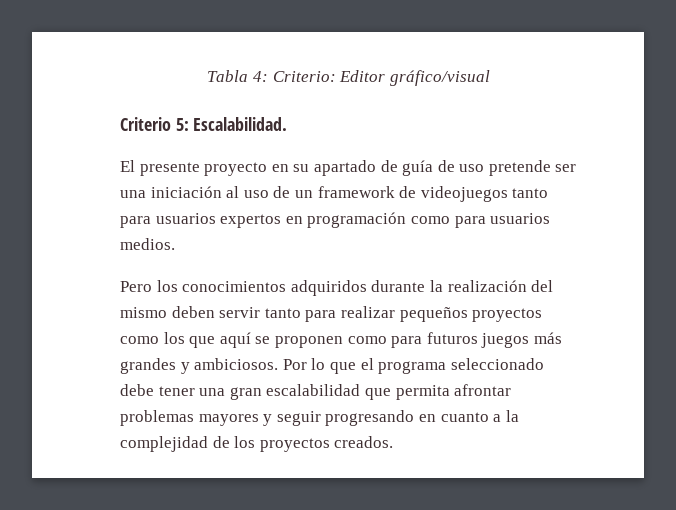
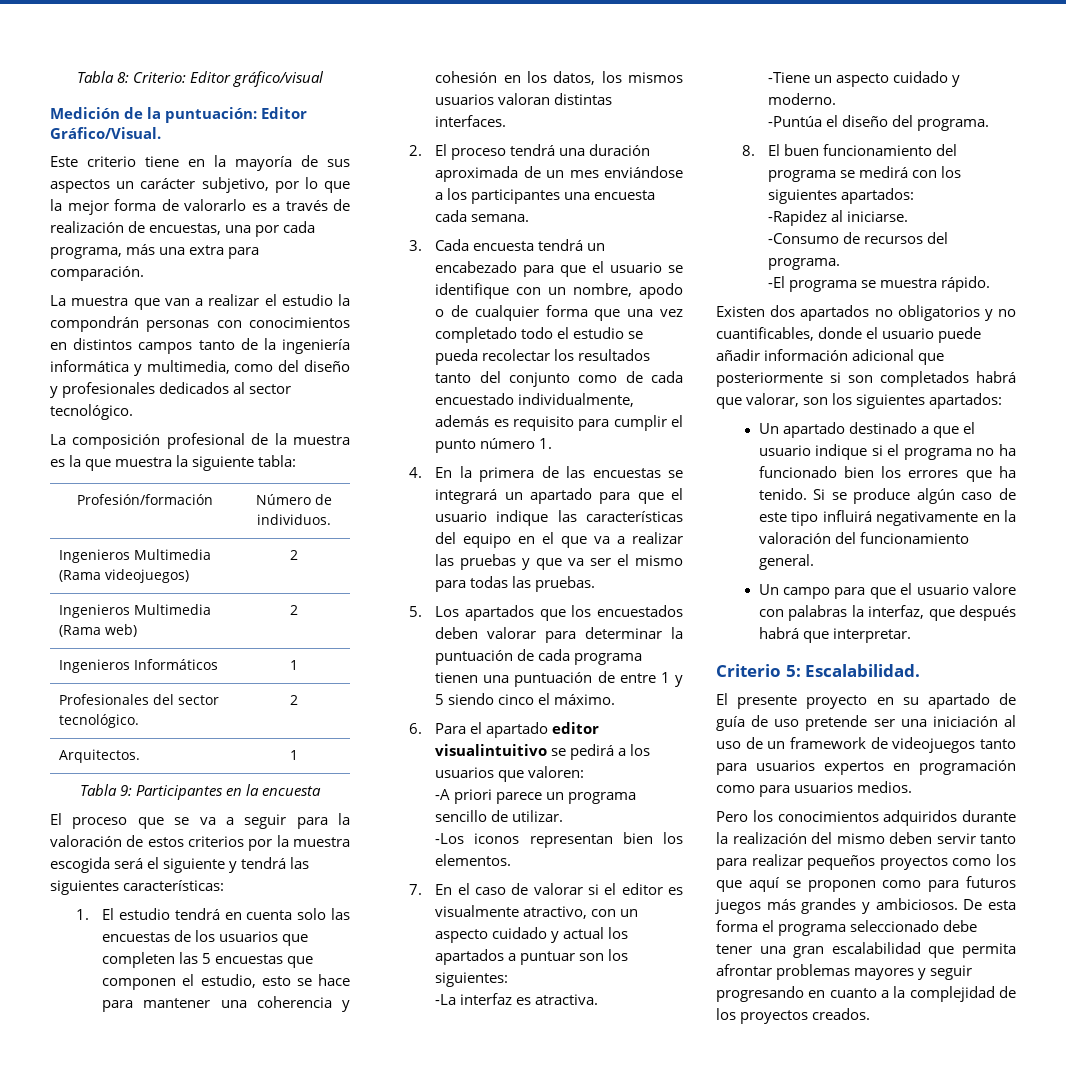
[207,70,268,82] Tabla 4: -> [76,71,129,83] Tabla 8:
(490, 78) none -> [50,107,308,123] [50,127,161,139] [50,155,350,171] [50,177,350,193] [50,199,350,215] [50,221,316,237] [50,244,260,259] [50,266,144,281] [50,294,350,310] [50,316,350,332] [50,338,350,354] [50,360,350,376] [50,382,292,398] [50,404,133,420] [50,433,350,449] [50,455,297,471] [76,494,213,505] [255,494,332,505] [257,514,331,525] [58,549,211,563] [58,569,189,583] [290,550,298,560] [58,604,211,618] [58,624,137,637] [290,605,298,615] [58,659,218,673] [290,660,298,670] [58,694,219,705] [58,714,139,728] [290,695,298,705] [58,749,140,763] [290,750,298,760] [79,784,322,800] [50,813,350,829] [50,835,350,851] [50,857,310,873] [50,880,225,895] [76,908,350,920] [102,930,309,946] [102,952,314,968] [102,974,351,990] [102,996,350,1012] [435,71,683,85] [435,93,613,105] [435,115,507,127] [409,144,651,160] [435,166,683,182] [435,188,656,204] [435,210,530,222] [409,239,606,251] [435,261,683,277] [435,283,683,299] [435,305,683,321] [435,327,644,343] [435,349,651,365] [435,371,683,387] [435,393,635,407] [435,415,683,431] [435,438,553,453] [409,466,683,482] [435,488,683,504] [435,510,683,526] [435,532,683,548] [435,554,683,570] [435,576,596,592] [409,605,683,621] [435,627,683,643] [435,649,643,665] [435,671,683,687] [435,693,616,705] [409,722,600,738] [435,744,651,760] [435,766,585,782] [435,789,637,804] [435,810,564,822] [435,832,683,848] [435,854,512,866] [409,883,683,895] [435,905,639,919] [435,927,629,943] [435,949,629,965] [435,972,509,987] [435,993,599,1005] [768,71,961,87] [768,93,837,105] [768,115,990,131] [742,144,958,156] [768,166,962,182] [768,188,915,204] [768,210,909,226] [768,232,949,244] [768,258,841,270] [768,276,991,292] [716,305,1016,321] [716,327,982,343] [716,349,945,365] [716,371,1016,387] [716,393,1003,409] [758,422,975,438] [758,444,1016,460] [758,466,1016,482] [758,488,1016,504] [758,510,1016,526] [758,532,969,544] [758,554,814,570] [758,583,1016,599] [758,605,1016,621] [758,627,911,643] // Medición de la puntuación: Editor Gráfico/Visual. // Este criterio tiene en la mayoría de sus aspectos un carácter subjetivo, por lo que la mejor forma de valorarlo es a través de realización de encuestas, una por cada programa, más una extra para comparación. // La muestra que van a realizar el estudio la compondrán personas con conocimientos en distintos campos tanto de la ingeniería informática y multimedia, como del diseño y profesionales dedicados al sector tecnológico. // La composición profesional de la muestra es la que muestra la siguiente tabla: // Profesión/formación | Número de individuos. // Ingenieros Multimedia (Rama videojuegos) | 2 // Ingenieros Multimedia (Rama web) | 2 // Ingenieros Informáticos | 1 // Profesionales del sector tecnológico. | 2 // Arquitectos. | 1 // Tabla 9: Participantes en la encuesta // El proceso que se va a seguir para la valoración de estos criterios por la muestra escogida será el siguiente y tendrá las siguientes características: // 1. El estudio tendrá en cuenta solo las encuestas de los usuarios que completen las 5 encuestas que componen el estudio, esto se hace para mantener una coherencia y cohesión en los datos, los mismos usuarios valoran distintas interfaces. // 2. El proceso tendrá una duración aproximada de un mes enviándose a los participantes una encuesta cada semana. // 3. Cada encuesta tendrá un encabezado para que el usuario se identifique con un nombre, apodo o de cualquier forma que una vez completado todo el estudio se pueda recolectar los resultados tanto del conjunto como de cada encuestado individualmente, además es requisito para cumplir el punto número 1. // 4. En la primera de las encuestas se integrará un apartado para que el usuario indique las características del equipo en el que va a realizar las pruebas y que va ser el mismo para todas las pruebas. // 5. Los apartados que los encuestados deben valorar para determinar la puntuación de cada programa tienen una puntuación de entre 1 y 5 siendo cinco el máximo. // 6. Para el apartado editor visualintuitivo se pedirá a los usuarios que valoren: // -A priori parece un programa sencillo de utilizar. // -Los iconos representan bien los elementos. // 7. En el caso de valorar si el editor es visualmente atractivo, con un aspecto cuidado y actual los apartados a puntuar son los siguientes: // -La interfaz es atractiva. // -Tiene un aspecto cuidado y moderno. // -Puntúa el diseño del programa. // 8. El buen funcionamiento del programa se medirá con los siguientes apartados: // -Rapidez al iniciarse. // -Consumo de recursos del programa. // -El programa se muestra rápido. // Existen dos apartados no obligatorios y no cuantificables, donde el usuario puede añadir información adicional que posteriormente si son completados habrá que valorar, son los siguientes apartados: // Un apartado destinado a que el usuario indique si el programa no ha funcionado bien los errores que ha tenido. Si se produce algún caso de este tipo influirá negativamente en la valoración del funcionamiento general. // Un campo para que el usuario valore con palabras la interfaz, que después habrá que interpretar.
[282,358,356,374] Por lo que -> [963,899,1016,910] [716,920,758,932] De esta forma

